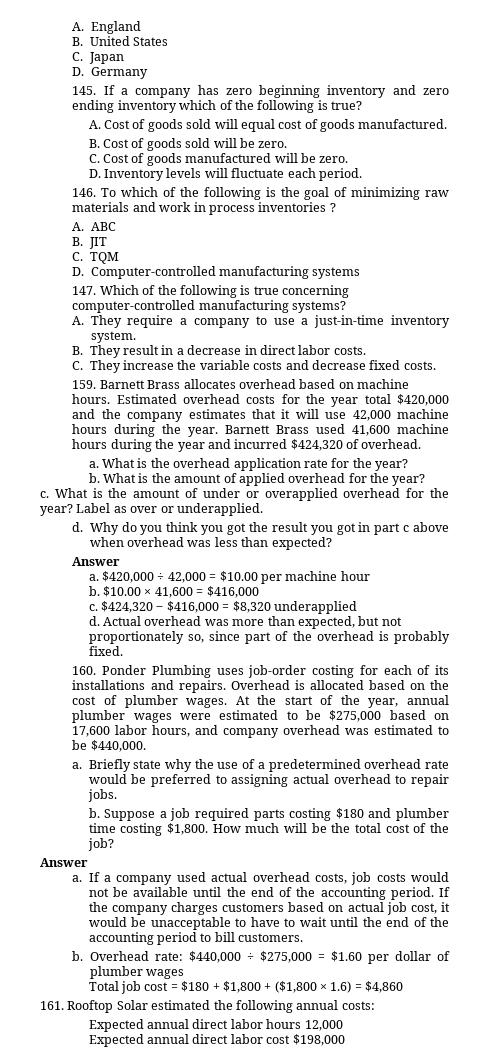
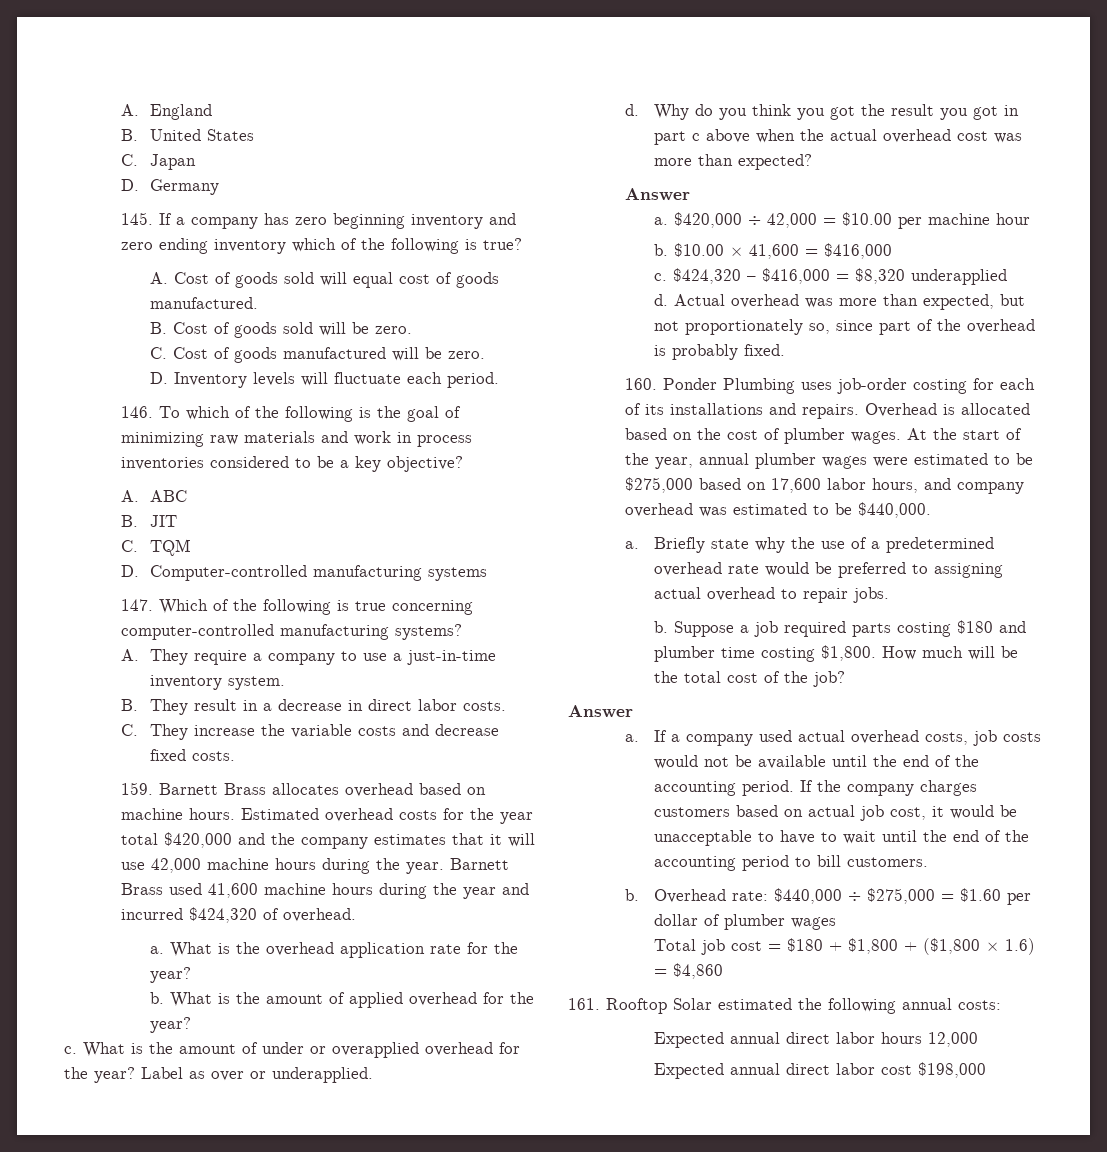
[329,203,336,212] ? -> [210,456,464,472] considered to be a key objective?
[127,537,238,547] overhead was less -> [800,129,1023,143] [654,158,693,166] the actual overhead cost was more

